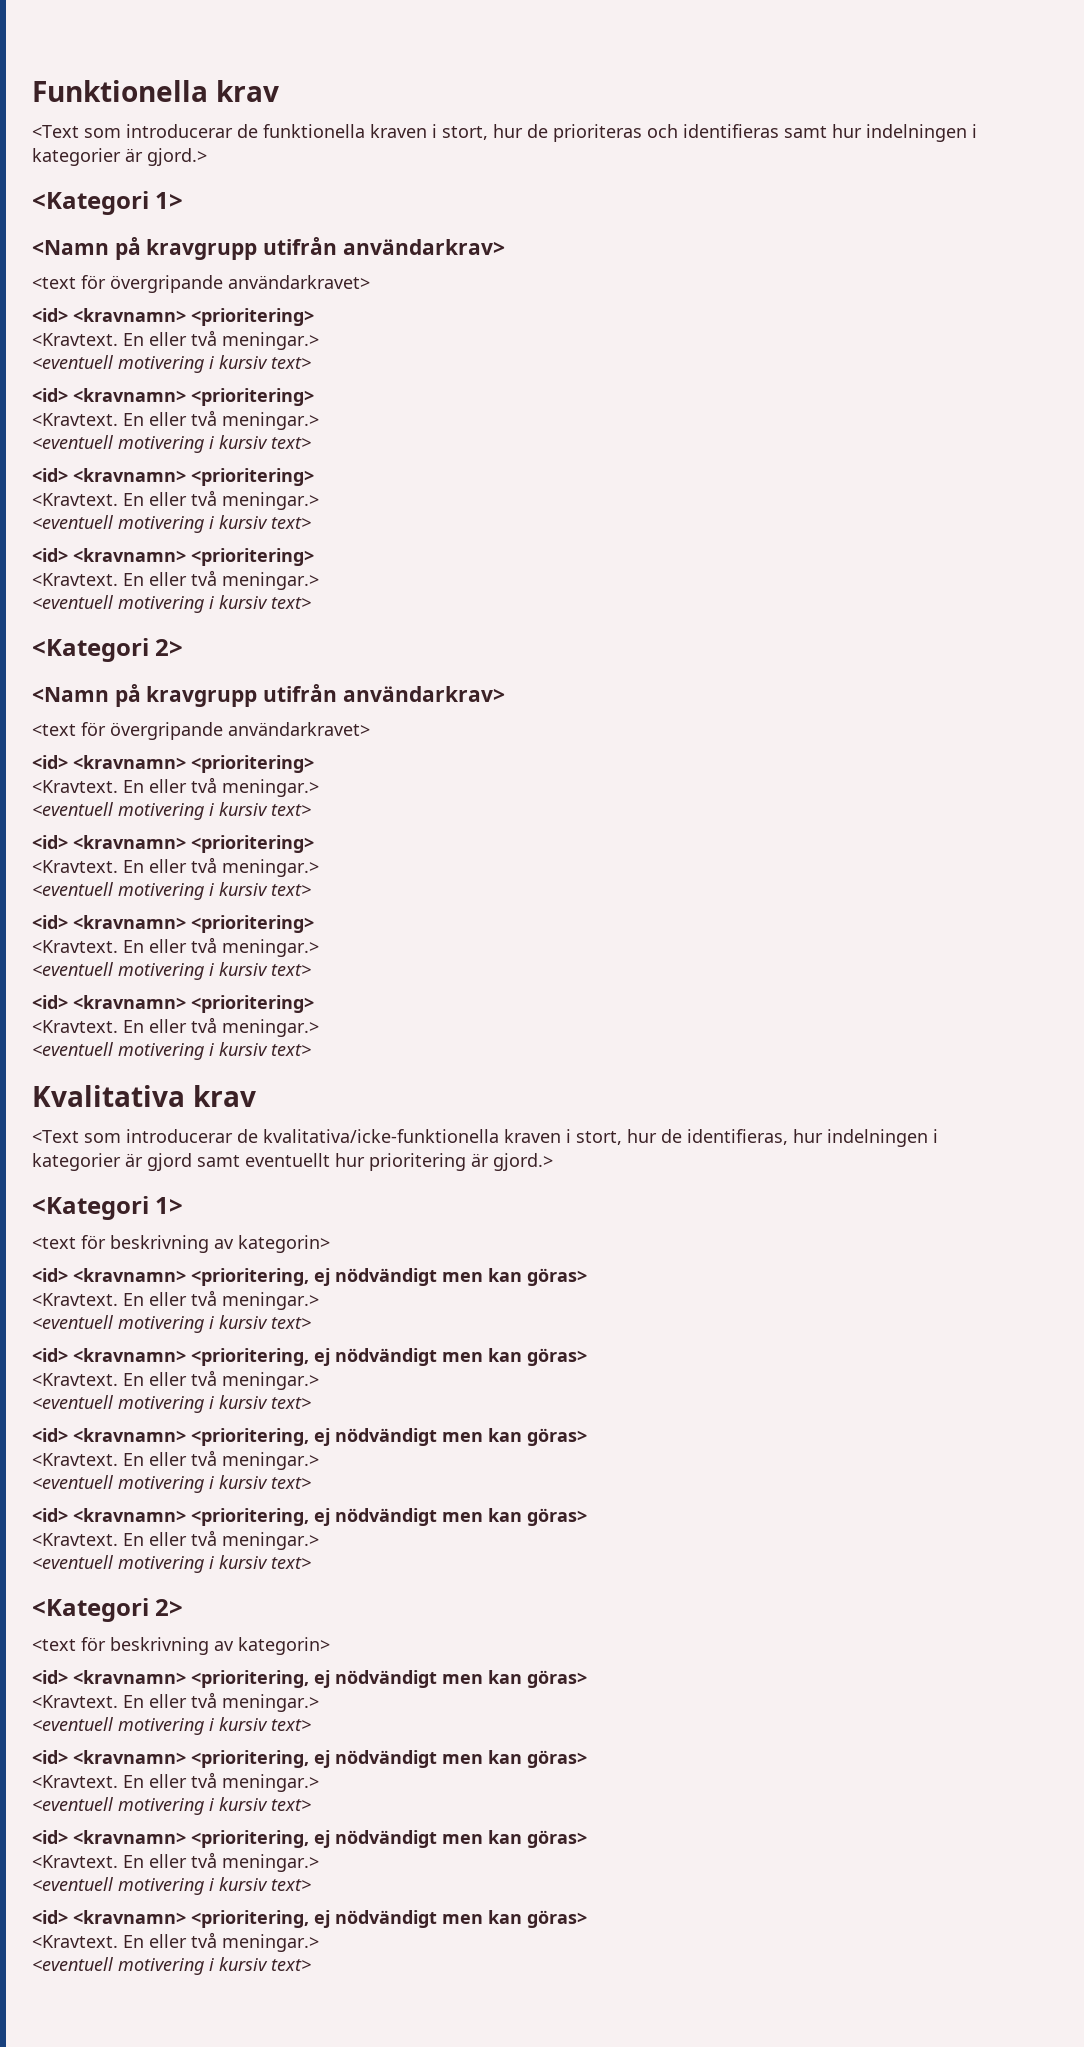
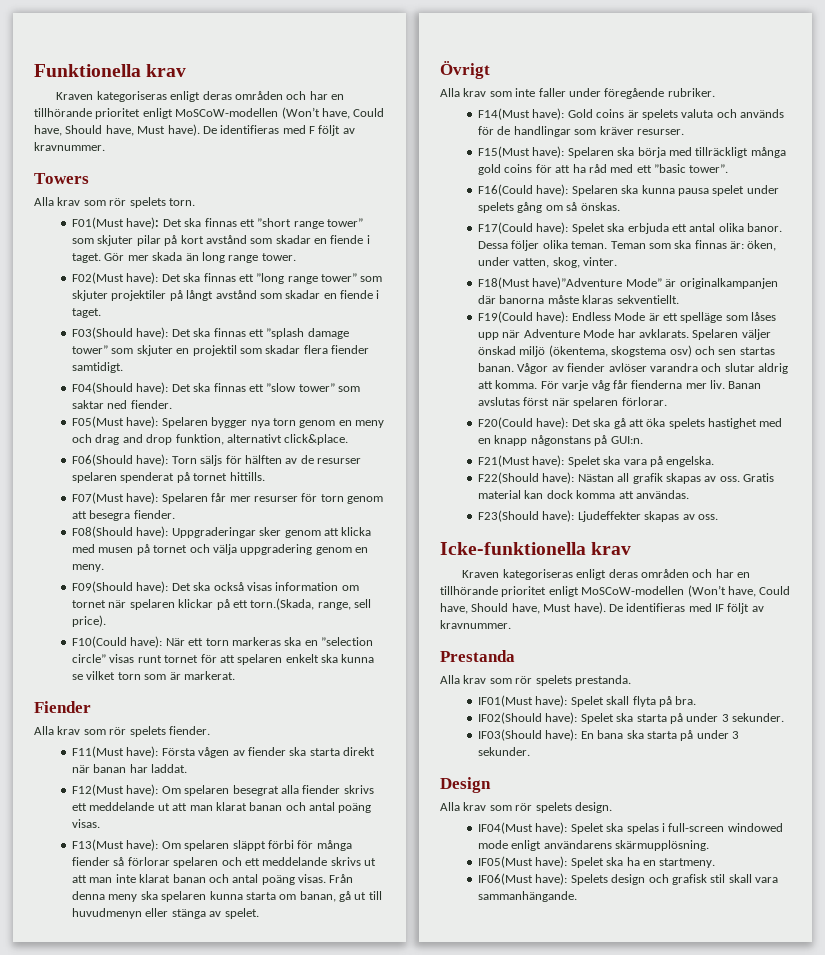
[32,124,977,142] [32,148,207,166] [32,191,184,215] [32,237,505,260] [32,275,370,293] [32,308,314,326] [32,330,319,350] [32,355,311,373] [32,388,314,406] [32,410,319,430] [32,435,311,453] [32,468,314,486] [32,490,319,510] [32,515,311,533] [32,548,314,566] [32,570,319,590] [32,595,311,613] [32,638,184,662] [32,684,505,707] [32,722,370,740] [32,755,314,773] [32,777,319,797] [32,802,311,820] [32,835,314,853] [32,857,319,877] [32,882,311,900] [32,915,314,933] [32,937,319,957] [32,962,311,980] [32,995,314,1013] [32,1017,319,1037] [32,1042,311,1060] [32,1085,256,1107] [32,1129,938,1147] [32,1153,553,1171] [32,1196,184,1220] [32,1235,330,1253] [32,1268,587,1286] [32,1290,319,1310] [32,1315,311,1333] [32,1348,587,1366] [32,1370,319,1390] [32,1395,311,1413] [32,1428,587,1446] [32,1450,319,1470] [32,1475,311,1493] [32,1508,587,1526] [32,1530,319,1550] [32,1555,311,1573] [32,1598,184,1622] [32,1637,330,1655] [32,1670,587,1688] [32,1692,319,1712] [32,1717,311,1735] [32,1750,587,1768] [32,1772,319,1792] [32,1797,311,1815] [32,1830,587,1848] [32,1852,319,1872] [32,1877,311,1895] [32,1910,587,1928] [32,1932,319,1952] [32,1957,311,1975] <Text som introducerar de funktionella kraven i stort, hur de prioriteras och identifieras samt hur indelningen i kategorier är gjord.> // <Kategori 1> // <Namn på kravgrupp utifrån användarkrav> // <text för övergripande användarkravet> // <id> <kravnamn> <prioritering> // <Kravtext. En eller två meningar.> // <eventuell motivering i kursiv text> // <id> <kravnamn> <prioritering> // <Kravtext. En eller två meningar.> // <eventuell motivering i kursiv text> // <id> <kravnamn> <prioritering> // <Kravtext. En eller två meningar.> // <eventuell motivering i kursiv text> // <id> <kravnamn> <prioritering> // <Kravtext. En eller två meningar.> // <eventuell motivering i kursiv text> // <Kategori 2> // <Namn på kravgrupp utifrån användarkrav> // <text för övergripande användarkravet> // <id> <kravnamn> <prioritering> // <Kravtext. En eller två meningar.> // <eventuell motivering i kursiv text> // <id> <kravnamn> <prioritering> // <Kravtext. En eller två meningar.> // <eventuell motivering i kursiv text> // <id> <kravnamn> <prioritering> // <Kravtext. En eller två meningar.> // <eventuell motivering i kursiv text> // <id> <kravnamn> <prioritering> // <Kravtext. En eller två meningar.> // <eventuell motivering i kursiv text> // Kvalitativa krav // <Text som introducerar de kvalitativa/icke-funktionella kraven i stort, hur de identifieras, hur indelningen i kategorier är gjord samt eventuellt hur prioritering är gjord.> // <Kategori 1> // <text för beskrivning av kategorin> // <id> <kravnamn> <prioritering, ej nödvändigt men kan göras> // <Kravtext. En eller två meningar.> // <eventuell motivering i kursiv text> // <id> <kravnamn> <prioritering, ej nödvändigt men kan göras> // <Kravtext. En eller två meningar.> // <eventuell motivering i kursiv text> // <id> <kravnamn> <prioritering, ej nödvändigt men kan göras> // <Kravtext. En eller två meningar.> // <eventuell motivering i kursiv text> // <id> <kravnamn> <prioritering, ej nödvändigt men kan göras> // <Kravtext. En eller två meningar.> // <eventuell motivering i kursiv text> // <Kategori 2> // <text för beskrivning av kategorin> // <id> <kravnamn> <prioritering, ej nödvändigt men kan göras> // <Kravtext. En eller två meningar.> // <eventuell motivering i kursiv text> // <id> <kravnamn> <prioritering, ej nödvändigt men kan göras> // <Kravtext. En eller två meningar.> // <eventuell motivering i kursiv text> // <id> <kravnamn> <prioritering, ej nödvändigt men kan göras> // <Kravtext. En eller två meningar.> // <eventuell motivering i kursiv text> // <id> <kravnamn> <prioritering, ej nödvändigt men kan göras> // <Kravtext. En eller två meningar.> // <eventuell motivering i kursiv text> -> [56,91,345,102] [34,107,385,119] [34,124,355,136] [34,142,105,151] [34,173,89,184] [34,197,195,208] [72,217,364,229] [72,235,370,246] [72,252,296,263] [72,272,383,284] [72,290,380,301] [72,308,102,318] [72,327,349,339] [72,345,370,356] [72,362,124,373] [72,382,361,394] [72,400,172,409] [72,416,385,428] [72,434,349,445] [72,454,362,466] [72,472,265,483] [72,492,384,504] [72,510,175,521] [72,526,372,538] [72,544,369,555] [72,564,105,572] [72,581,359,593] [72,598,372,610] [72,615,107,627] [72,636,374,648] [72,654,375,665] [72,671,235,680] [34,701,91,713] [34,726,210,737] [72,746,376,758] [72,764,188,773] [72,784,374,796] [72,802,372,813] [72,819,101,828] [72,839,352,851] [72,857,377,868] [72,874,354,885] [72,891,382,902] [72,908,259,919] [440,61,490,79] [440,88,715,99] [478,108,785,120] [478,126,684,137] [478,146,786,158] [478,164,729,175] [478,184,779,196] [478,202,620,213] [478,222,783,234] [478,240,777,251] [478,257,618,268] [478,277,778,289] [478,295,679,304] [478,311,777,323] [478,329,771,340] [478,345,775,357] [478,363,789,374] [478,380,762,391] [478,397,667,408] [478,417,783,429] [478,435,643,446] [478,455,715,467] [478,472,775,484] [478,490,689,499] [478,510,718,522] [440,542,632,555] [462,569,751,580] [440,585,791,597] [440,602,764,614] [440,620,511,629] [440,650,515,662] [440,675,631,686] [478,695,697,707] [478,712,785,724] [478,729,740,741] [478,747,531,756] [440,777,491,793] [440,802,612,813] [478,822,783,834] [478,840,710,851] [478,856,716,868] [478,873,779,885] [478,891,578,902] Kraven kategoriseras enligt deras områden och har en tillhörande prioritet enligt MoSCoW-modellen (Won’t have, Could have, Should have, Must have). De identifieras med F följt av kravnummer. // Towers // Alla krav som rör spelets torn. // F01(Must have): Det ska finnas ett ”short range tower” som skjuter pilar på kort avstånd som skadar en fiende i taget. Gör mer skada än long range tower. // F02(Must have): Det ska finnas ett ”long range tower” som skjuter projektiler på långt avstånd som skadar en fiende i taget. // F03(Should have): Det ska finnas ett ”splash damage tower” som skjuter en projektil som skadar flera fiender samtidigt. // F04(Should have): Det ska finnas ett ”slow tower” som saktar ned fiender. // F05(Must have): Spelaren bygger nya torn genom en meny och drag and drop funktion, alternativt click&place. // F06(Should have): Torn säljs för hälften av de resurser spelaren spenderat på tornet hittills. // F07(Must have): Spelaren får mer resurser för torn genom att besegra fiender. // F08(Should have): Uppgraderingar sker genom att klicka med musen på tornet och välja uppgradering genom en meny. // F09(Should have): Det ska också visas information om tornet när spelaren klickar på ett torn.(Skada, range, sell price). // F10(Could have): När ett torn markeras ska en ”selection circle” visas runt tornet för att spelaren enkelt ska kunna se vilket torn som är markerat. // Fiender // Alla krav som rör spelets fiender. // F11(Must have): Första vågen av fiender ska starta direkt när banan har laddat. // F12(Must have): Om spelaren besegrat alla fiender skrivs ett meddelande ut att man klarat banan och antal poäng visas. // F13(Must have): Om spelaren släppt förbi för många fiender så förlorar spelaren och ett meddelande skrivs ut att man inte klarat banan och antal poäng visas. Från denna meny ska spelaren kunna starta om banan, gå ut till huvudmenyn eller stänga av spelet. // Övrigt // Alla krav som inte faller under föregående rubriker. // F14(Must have): Gold coins är spelets valuta och används för de handlingar som kräver resurser. // F15(Must have): Spelaren ska börja med tillräckligt många gold coins för att ha råd med ett ”basic tower”. // F16(Could have): Spelaren ska kunna pausa spelet under spelets gång om så önskas. // F17(Could have): Spelet ska erbjuda ett antal olika banor. Dessa följer olika teman. Teman som ska finnas är: öken, under vatten, skog, vinter. // F18(Must have)”Adventure Mode” är originalkampanjen där banorna måste klaras sekventiellt. // F19(Could have): Endless Mode är ett spelläge som låses upp när Adventure Mode har avklarats. Spelaren väljer önskad miljö (ökentema, skogstema osv) och sen startas banan. Vågor av fiender avlöser varandra och slutar aldrig att komma. För varje våg får fienderna mer liv. Banan avslutas först när spelaren förlorar. // F20(Could have): Det ska gå att öka spelets hastighet med en knapp någonstans på GUI:n. // F21(Must have): Spelet ska vara på engelska. // F22(Should have): Nästan all grafik skapas av oss. Gratis material kan dock komma att användas. // F23(Should have): Ljudeffekter skapas av oss. // Icke-funktionella krav // Kraven kategoriseras enligt deras områden och har en tillhörande prioritet enligt MoSCoW-modellen (Won’t have, Could have, Should have, Must have). De identifieras med IF följt av kravnummer. // Prestanda // Alla krav som rör spelets prestanda. // IF01(Must have): Spelet skall flyta på bra. // IF02(Should have): Spelet ska starta på under 3 sekunder. // IF03(Should have): En bana ska starta på under 3 sekunder. // Design // Alla krav som rör spelets design. // IF04(Must have): Spelet ska spelas i full-screen windowed mode enligt användarens skärmupplösning. // IF05(Must have): Spelet ska ha en startmeny. // IF06(Must have): Spelets design och grafisk stil skall vara sammanhängande.

